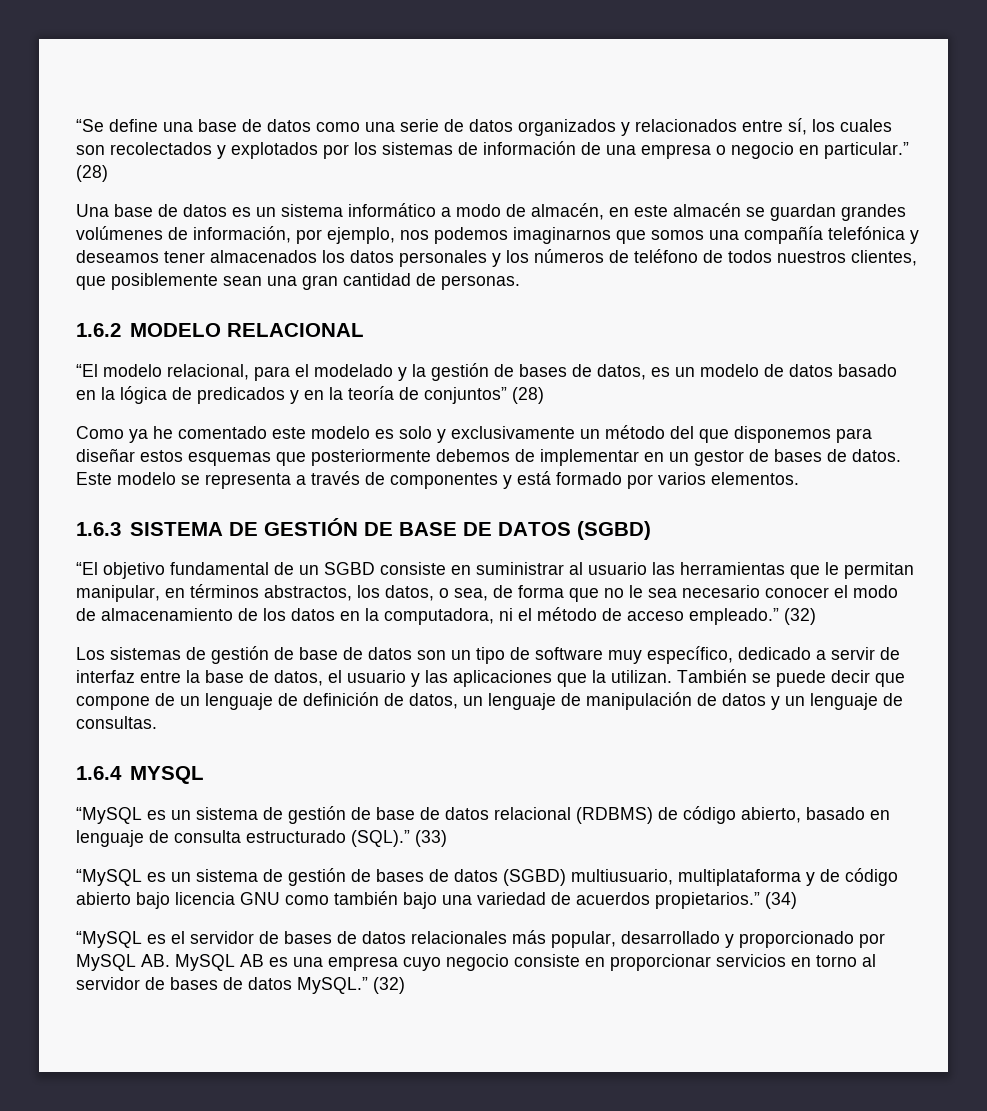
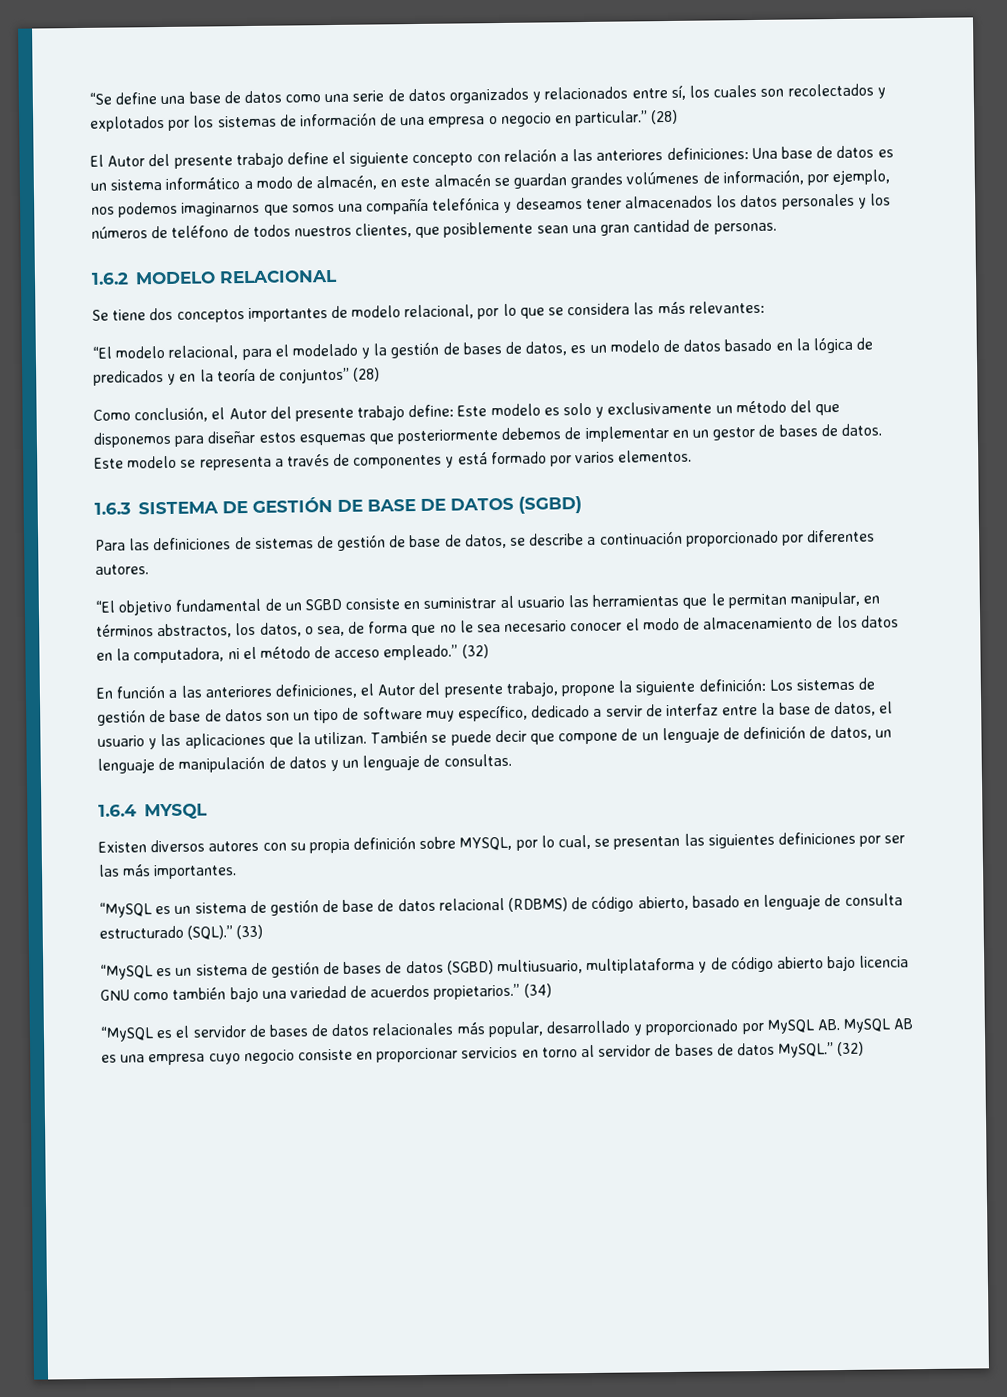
(108, 173) none -> [90,147,749,169] El Autor del presente trabajo define el siguiente concepto con relación a las anteriores definiciones:
(364, 330) none -> [92,300,765,323] // Se tiene dos conceptos importantes de modelo relacional, por lo que se considera las más relevantes:
[129,426,306,443] ya he comentado este -> [134,404,488,423] conclusión, el Autor del presente trabajo define: Este
(651, 530) none -> [95,529,876,551] [95,564,149,575] // Para las definiciones de sistemas de gestión de base de datos, se describe a continuación proporcionado por diferentes autores.
(816, 616) none -> [96,677,766,699] En función a las anteriores definiciones, el Autor del presente trabajo, propone la siguiente definición:
(204, 775) none -> [98,831,906,854] [98,864,238,880] // Existen diversos autores con su propia definición sobre MYSQL, por lo cual, se presentan las siguientes definiciones por ser las más importantes.

